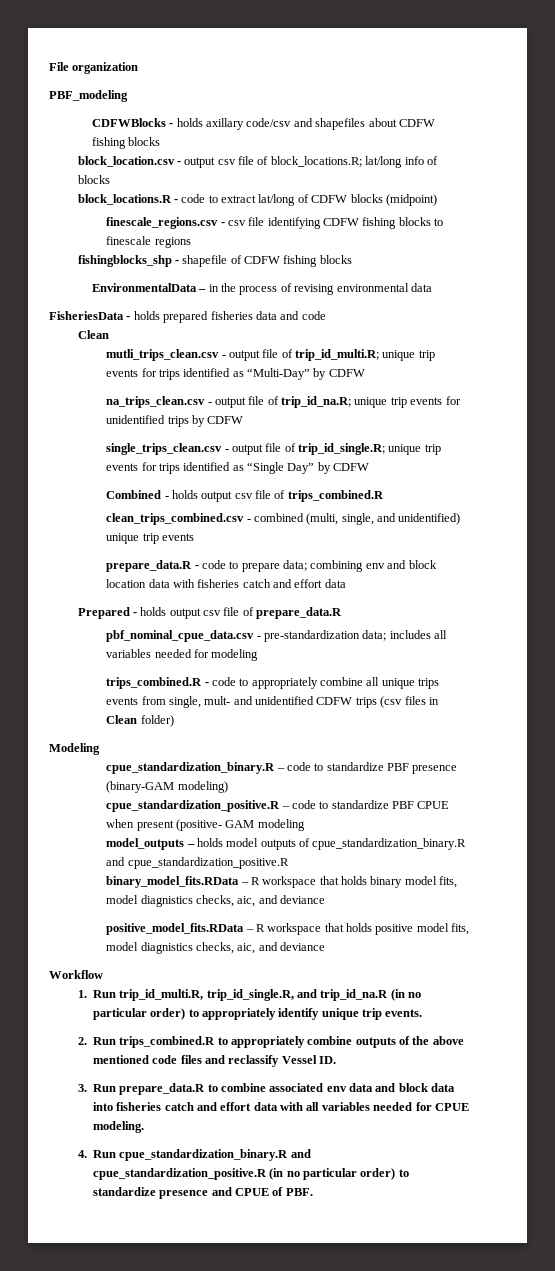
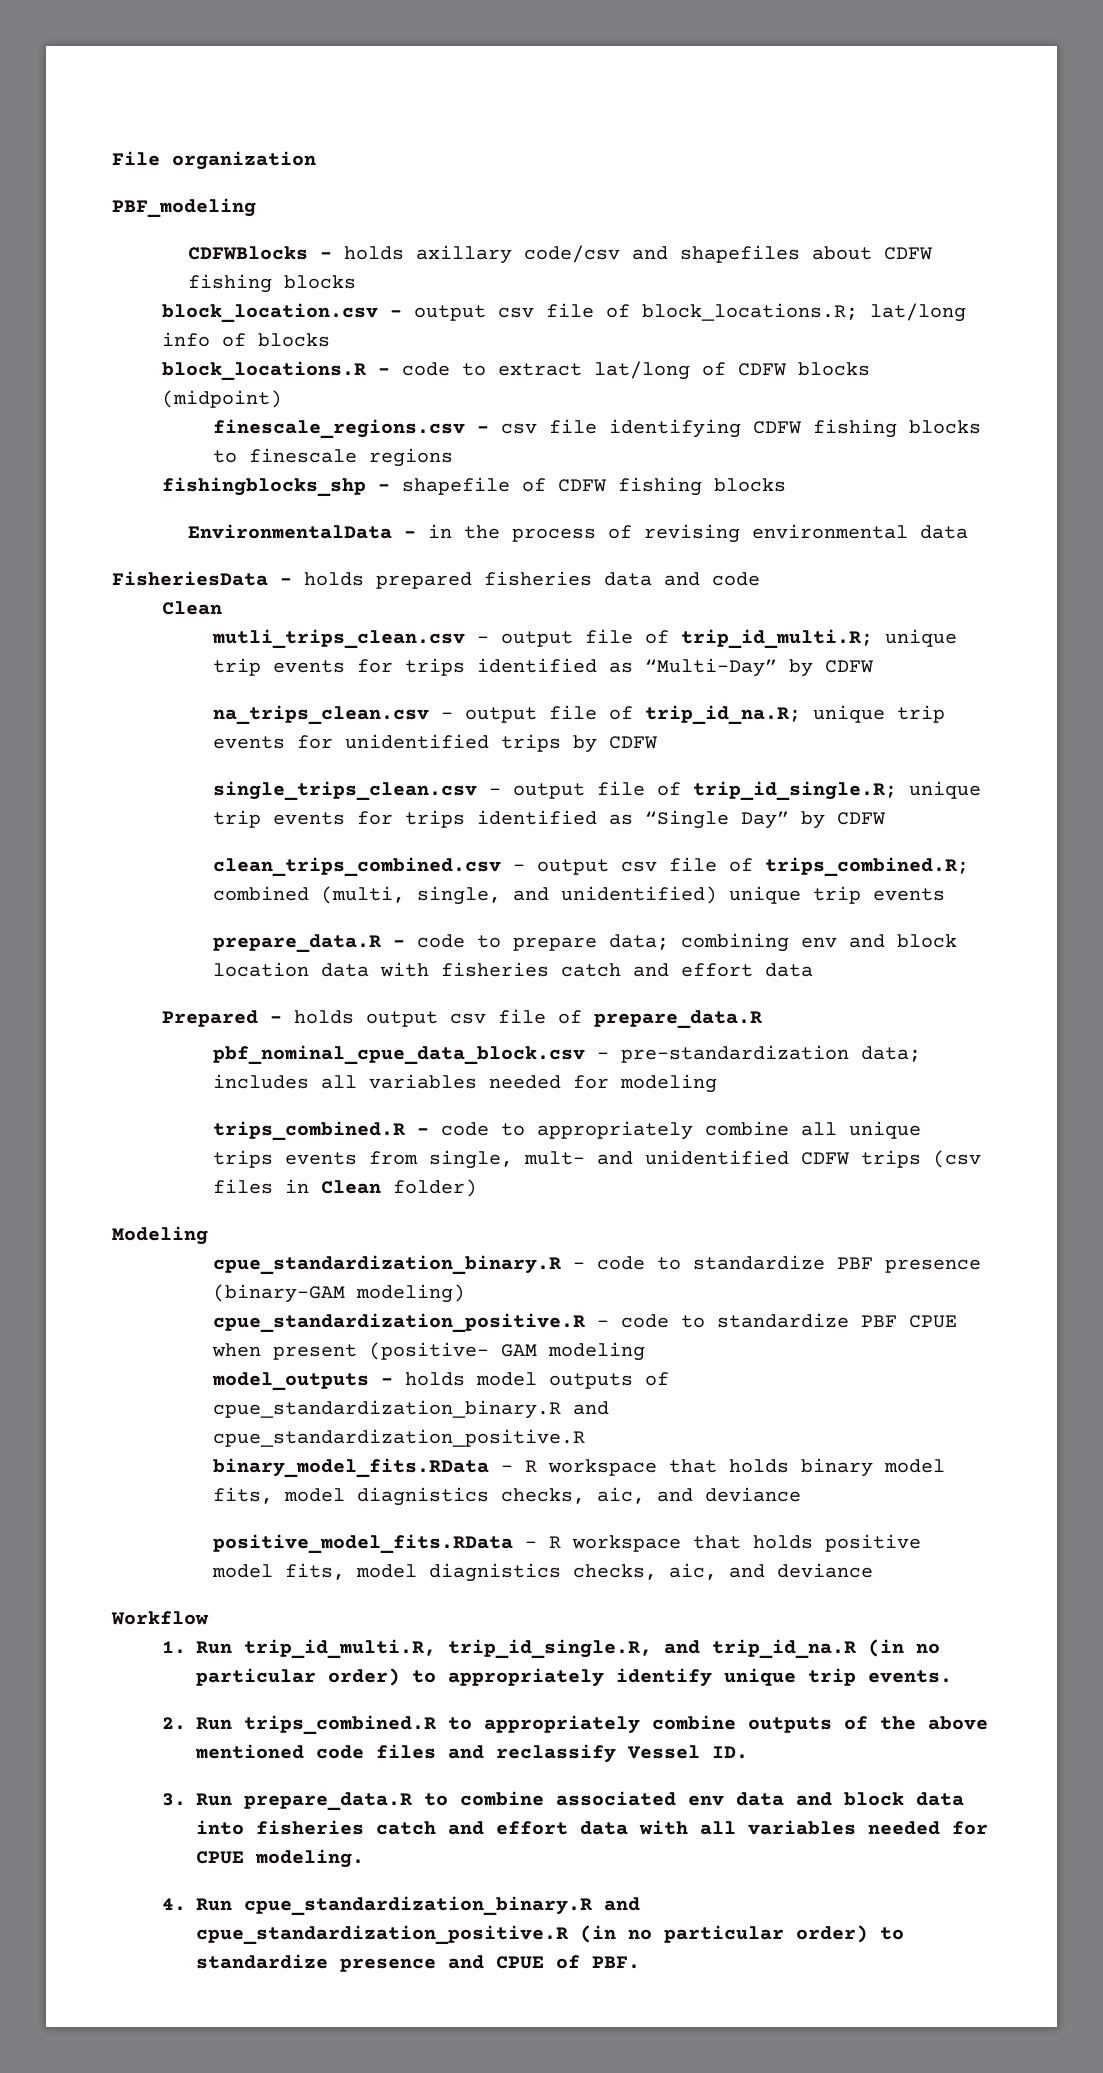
[106,490,384,502] [106,513,251,525] Combined - holds output csv file of trips_combined.R // clean_trips_combined.csv - -> [212,857,969,877] clean_trips_combined.csv - output csv file of trips_combined.R;
[106,630,255,642] pbf_nominal_cpue_data.csv -> [212,1045,585,1065] pbf_nominal_cpue_data_block.csv

